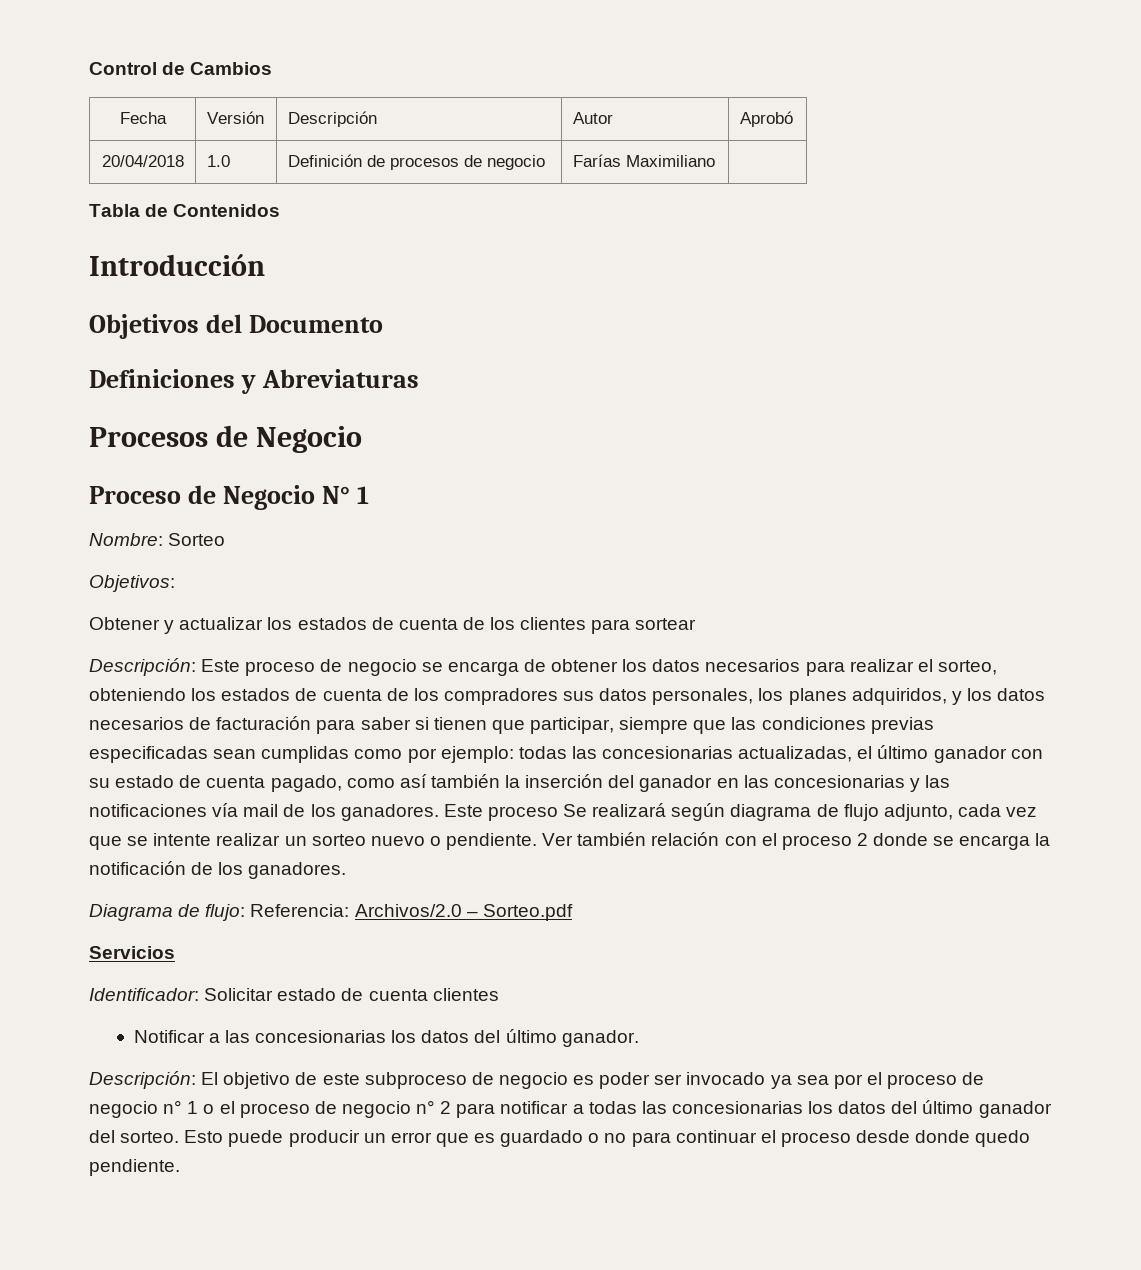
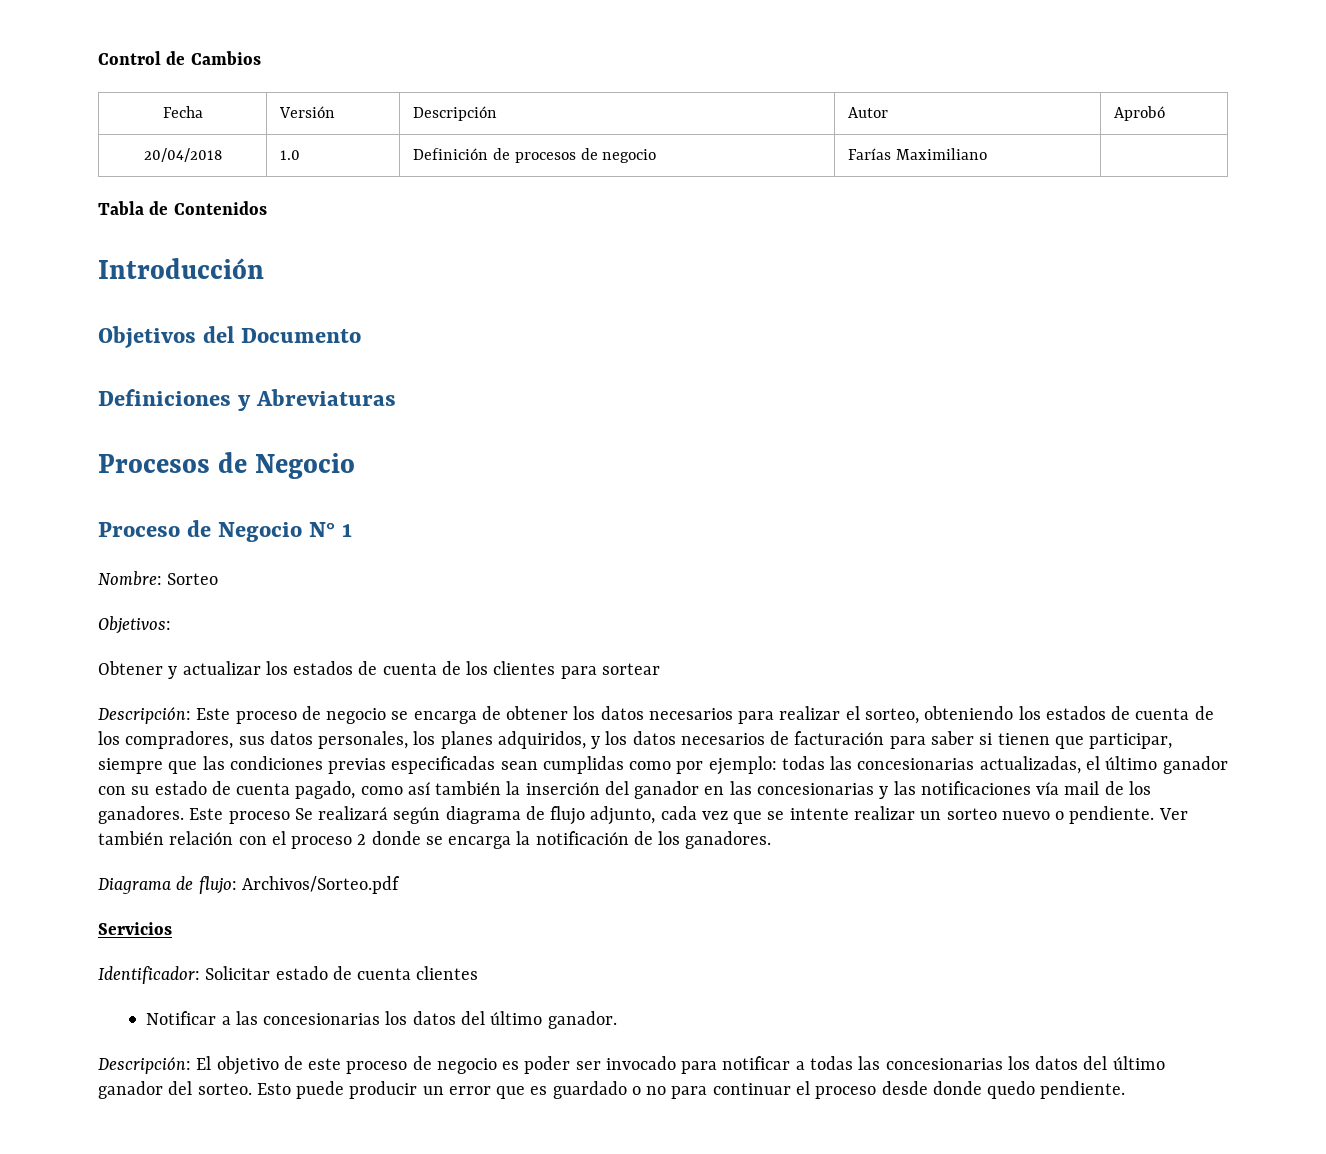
[443,688,558,705] compradores -> [125,731,234,749] compradores,
[250,904,573,921] Referencia: Archivos/2.0 – Sorteo.pdf -> [241,876,400,894] Archivos/Sorteo.pdf
[364,1072,467,1089] subproceso -> [346,1061,408,1074] proceso
[770,1072,985,1089] [89,1100,452,1118] ya sea por el proceso de negocio n° 1 o el proceso de negocio n° 2 -> (676, 1063) none

